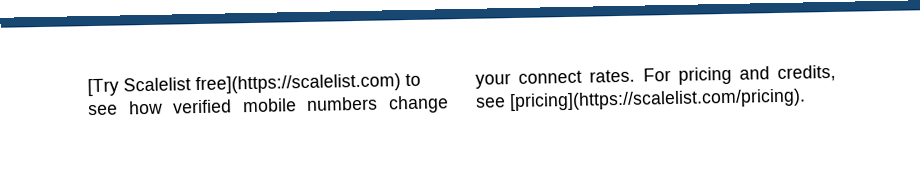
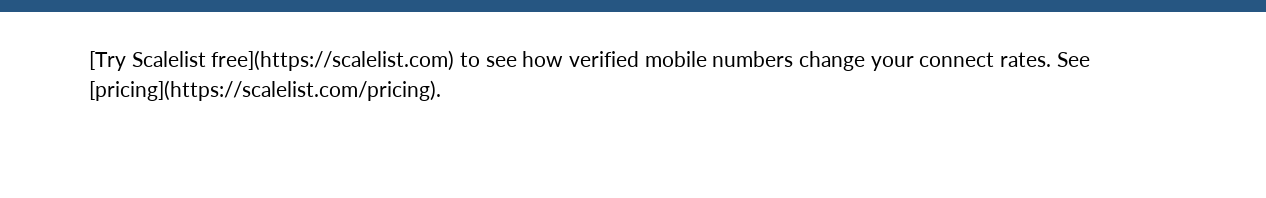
[642,64,836,85] [475,97,506,108] For pricing and credits, see -> [1056,52,1090,67] See

